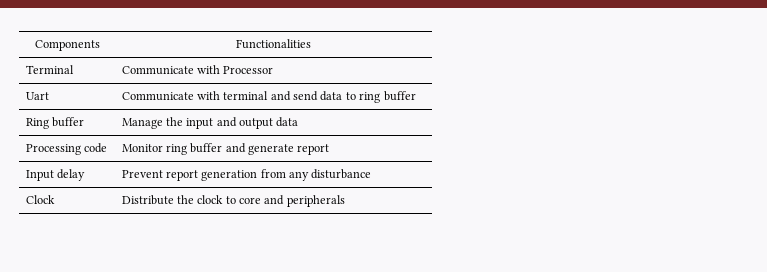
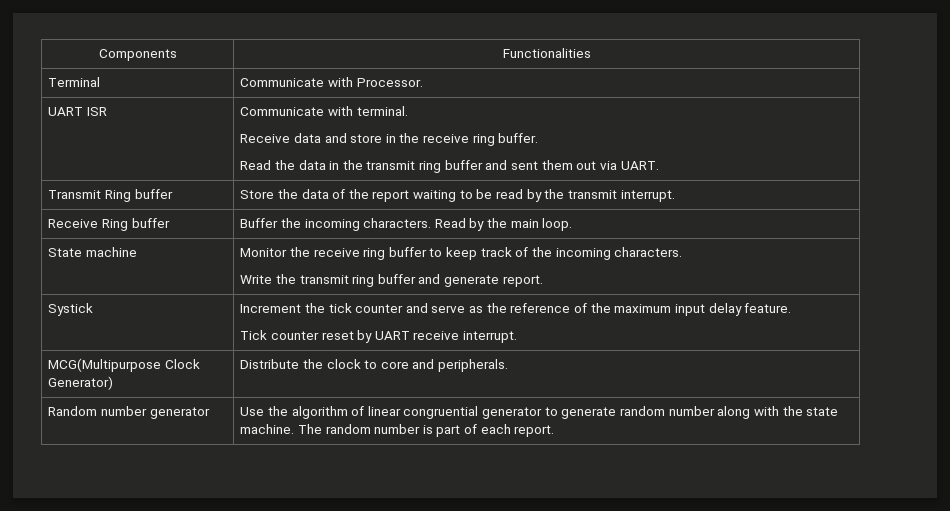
[223,66,274,74] [25,92,49,100] [121,91,416,103] [25,117,84,129] [121,117,299,129] [25,143,107,155] [121,143,330,155] [25,169,85,181] [121,169,372,181] Processor // Uart | Communicate with terminal and send data to ring buffer // Ring buffer | Manage the input and output data // Processing code | Monitor ring buffer and generate report // Input delay | Prevent report generation from any disturbance // -> [356,78,423,87] [48,107,107,116] [240,106,408,116] [240,133,539,146] [240,160,659,173] [48,189,173,202] [240,189,675,202] [48,218,170,231] [240,218,573,231] [48,247,137,257] [240,247,683,260] [240,274,543,287] [48,303,94,316] [240,303,792,316] [240,330,518,343] [48,358,162,372] Processor. // UART ISR | Communicate with terminal. // Receive data and store in the receive ring buffer. // Read the data in the transmit ring buffer and sent them out via UART. // Transmit Ring buffer | Store the data of the report waiting to be read by the transmit interrupt. // Receive Ring buffer | Buffer the incoming characters. Read by the main loop. // State machine | Monitor the receive ring buffer to keep track of the incoming characters. // Write the transmit ring buffer and generate report. // Systick | Increment the tick counter and serve as the reference of the maximum input delay feature. // Tick counter reset by UART receive interrupt. // MCG(Multipurpose
(55, 199) none -> [48,376,114,390] Generator)
[286,195,345,207] peripherals -> [438,359,509,372] [48,406,210,419] [240,406,839,419] [240,424,555,437] peripherals. // Random number generator | Use the algorithm of linear congruential generator to generate random number along with the state machine. The random number is part of each report.

